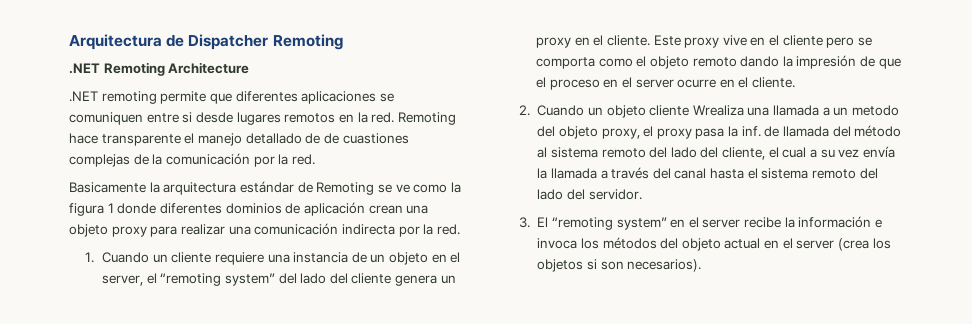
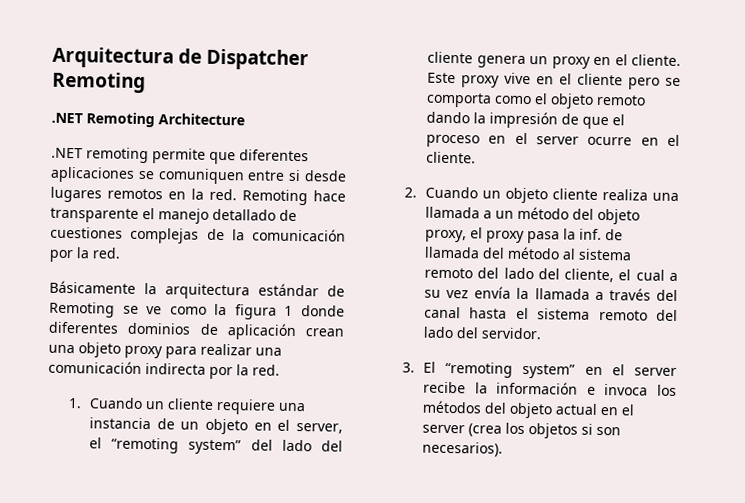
[323,133,409,144] de cuastiones -> [50,226,123,239] cuestiones
[69,182,146,193] Basicamente -> [49,280,136,294] Básicamente
[692,105,744,116] Wrealiza -> [602,189,649,201] realiza
[852,105,900,116] metodo -> [517,206,570,220] método

